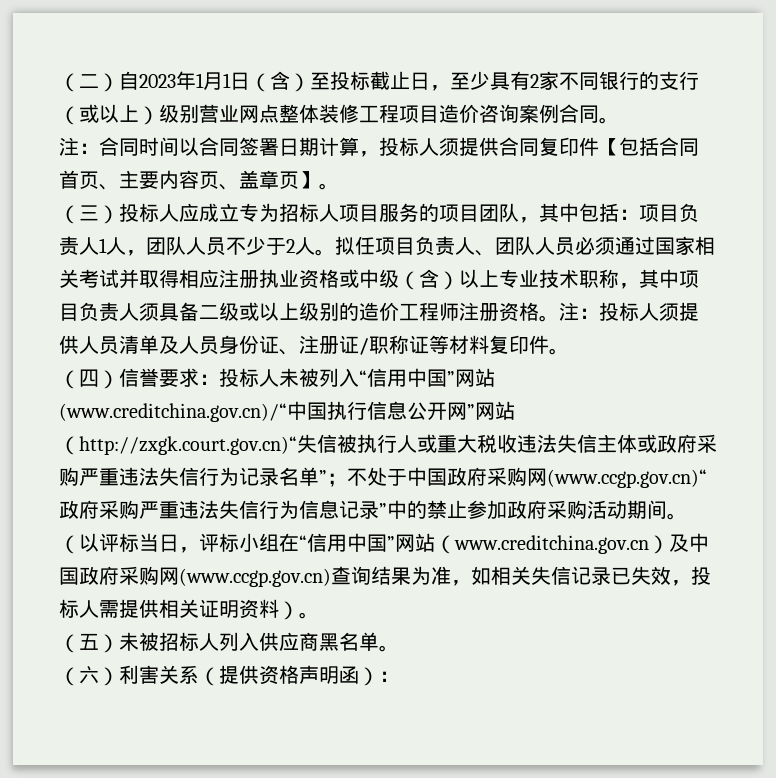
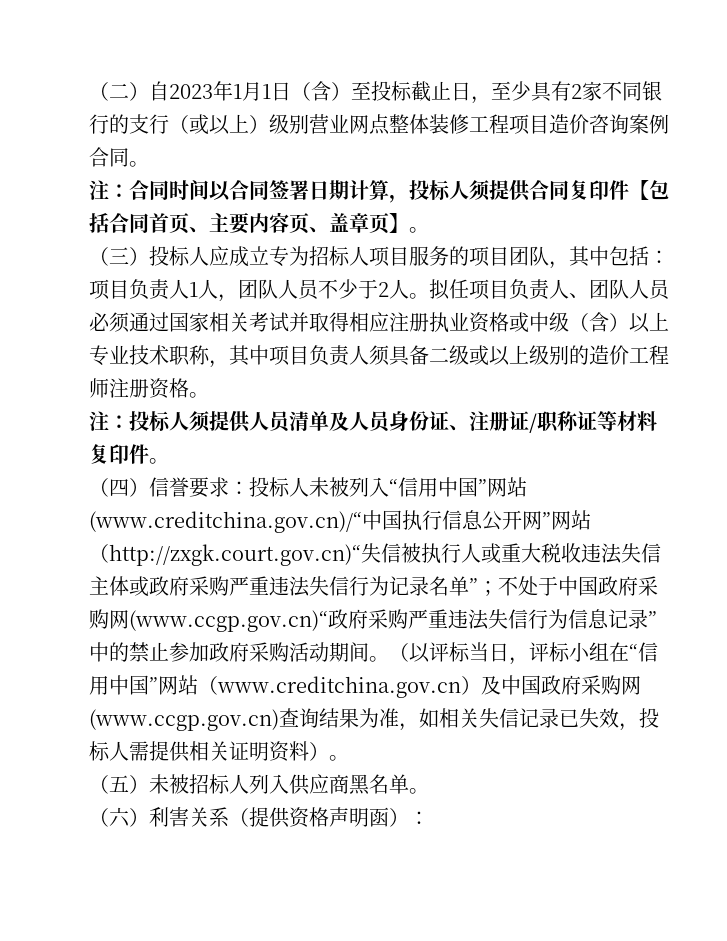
(559, 318) none -> (209, 395) //

